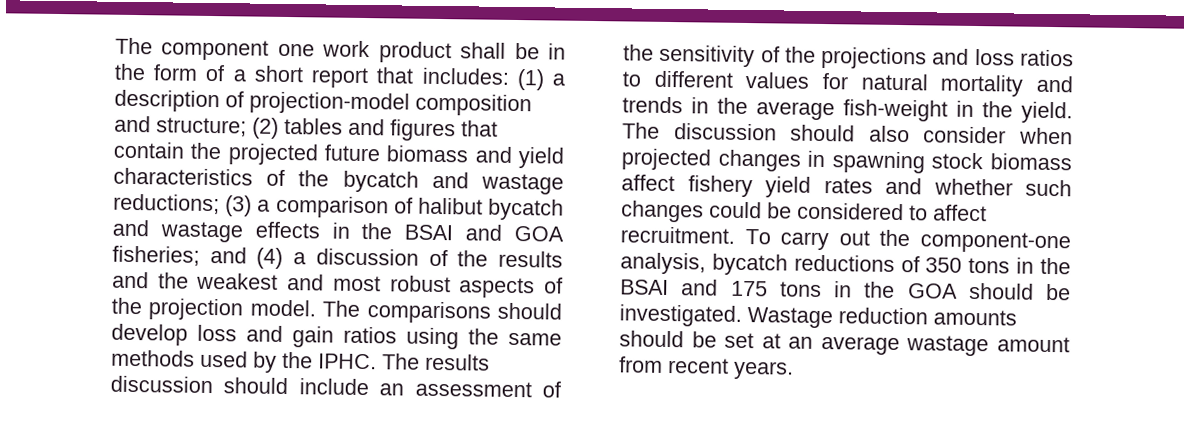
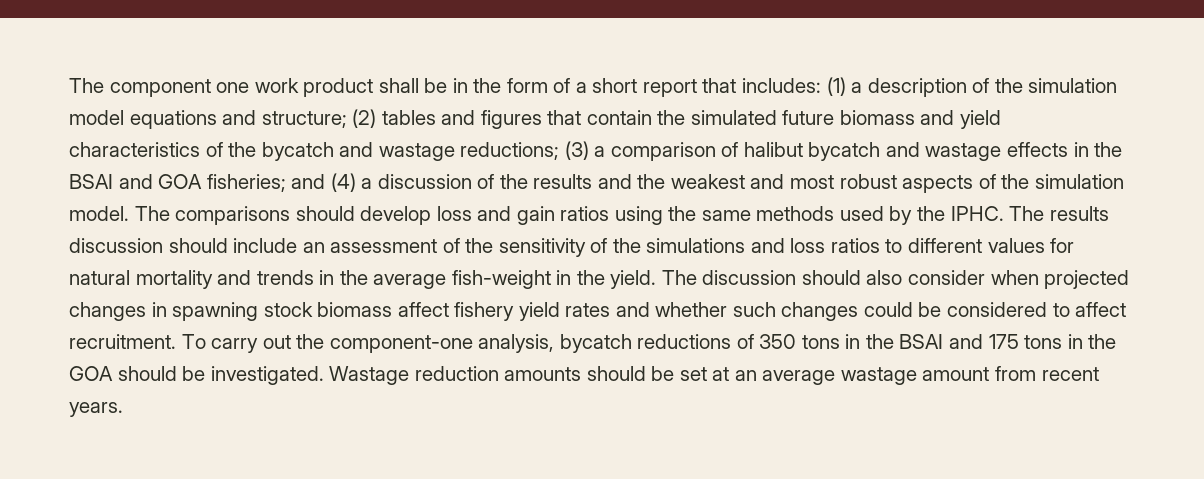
[249,91,532,117] projection-model composition -> [994,78,1118,93] [69,110,217,129] the simulation model equations
[227,143,319,166] projected -> [690,110,777,125] simulated
[148,298,244,321] projection -> [1034,174,1124,189] simulation
[821,46,928,70] projections -> [646,238,746,253] simulations

